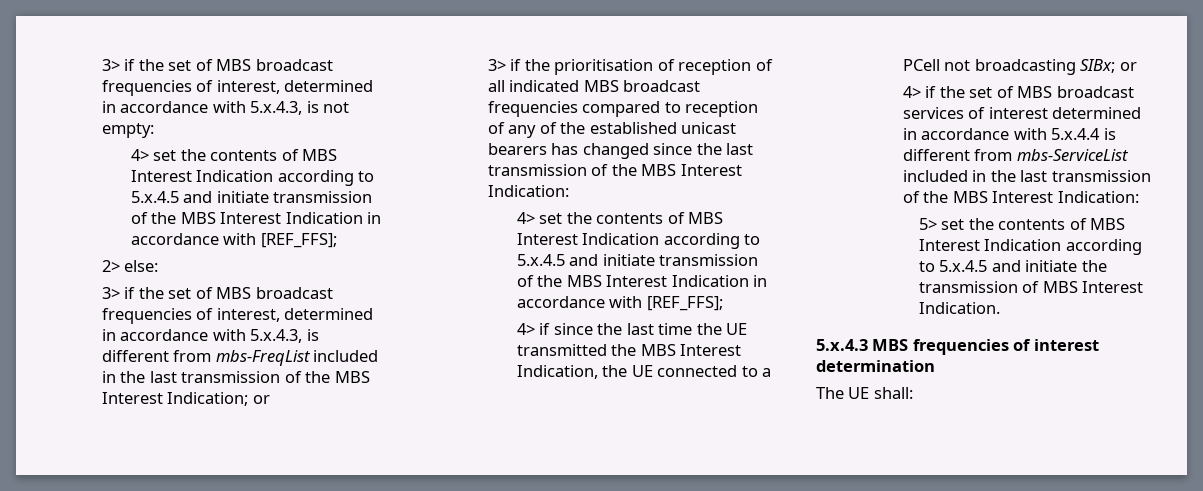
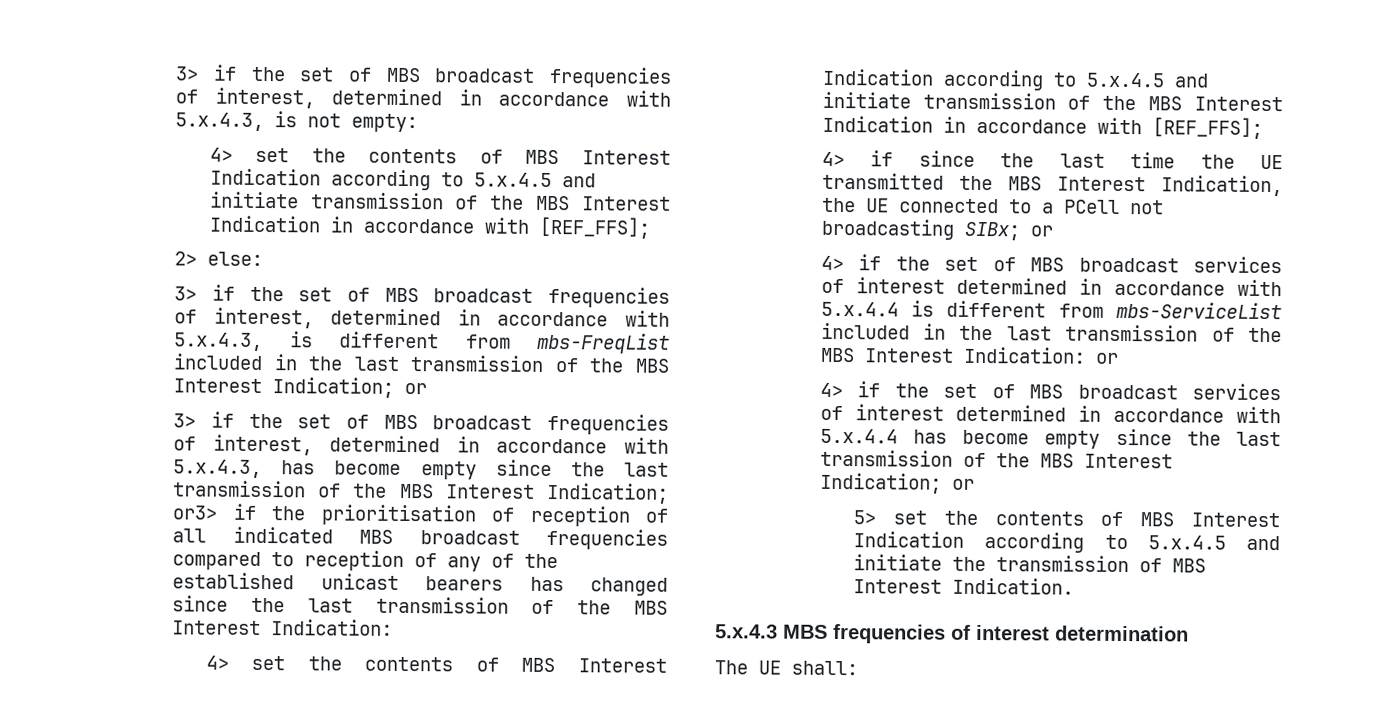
(550, 65) none -> [297,413,669,435] [173,434,669,456] [173,459,669,480] [173,480,669,504] [172,503,306,521] set of MBS broadcast frequencies of interest, determined in accordance with 5.x.4.3, has become empty since the last transmission of the MBS Interest Indication; or3> if the
(1139, 197) none -> [1094,352,1119,364] [819,381,1281,401] [819,404,1281,424] [819,428,1281,449] [819,449,1173,469] [819,472,975,494] or // 4> if the set of MBS broadcast services of interest determined in accordance with 5.x.4.4 has become empty since the last transmission of the MBS Interest Indication; or

